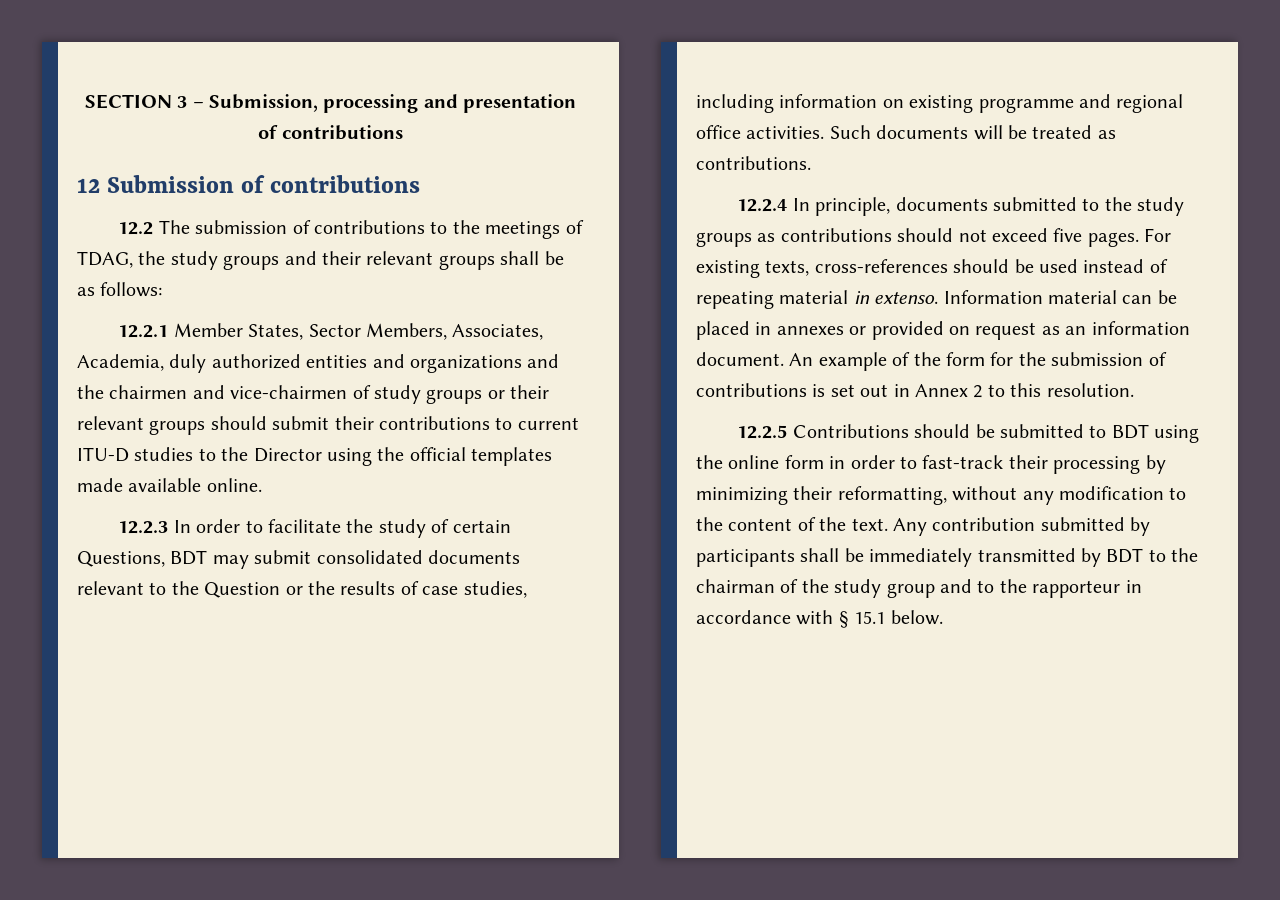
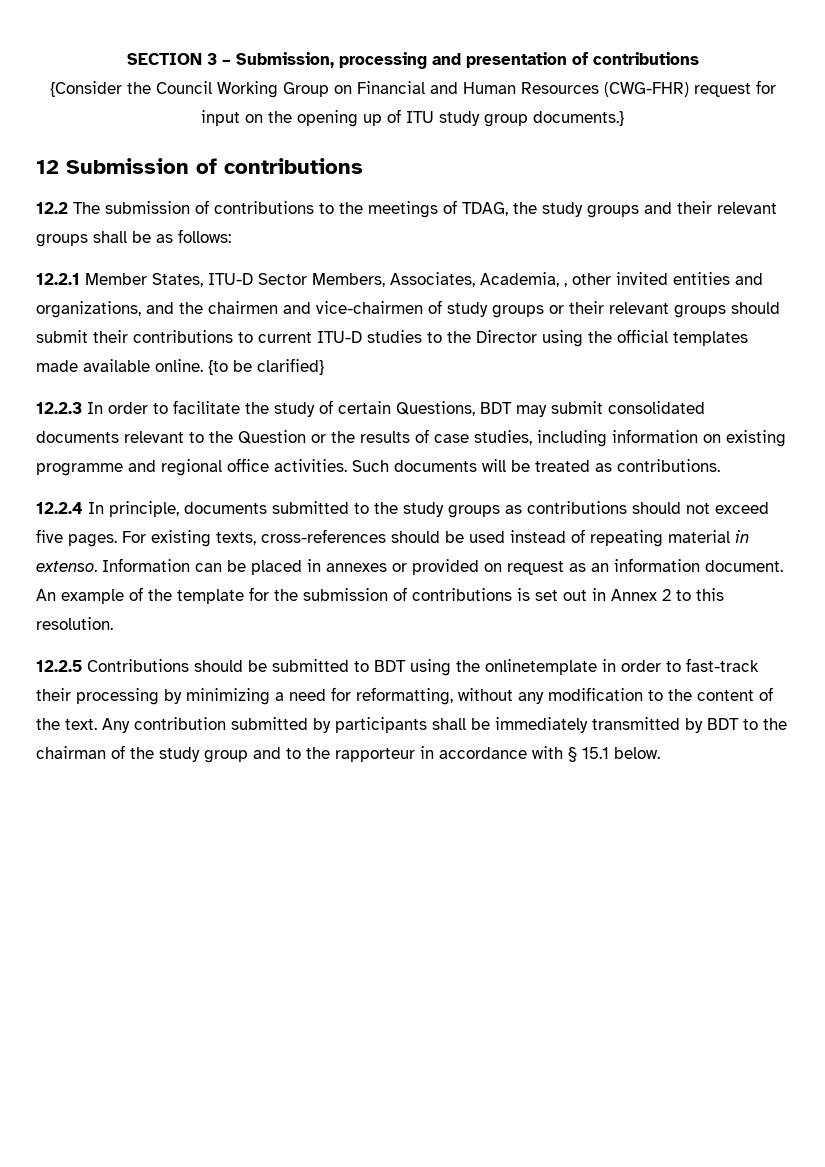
(403, 132) none -> [49,80,776,98] [201,109,624,127] // {Consider the Council Working Group on Financial and Human Resources (CWG-FHR) request for input on the opening up of ITU study group documents.}
(304, 332) none -> [208,273,253,285] ITU-D
[169,354,301,373] duly authorized -> [564,272,668,287] , other invited
[410,355,522,373] organizations -> [36,301,141,318] organizations,
(262, 485) none -> [208,358,324,375] {to be clarified}
[1048,290,1117,304] material -> (190, 565) none
[946,352,985,366] form -> [177,589,244,604] template
[728,455,824,469] online form -> [485,659,597,675] onlinetemplate
[793,486,833,500] their -> [275,687,351,701] a need for

